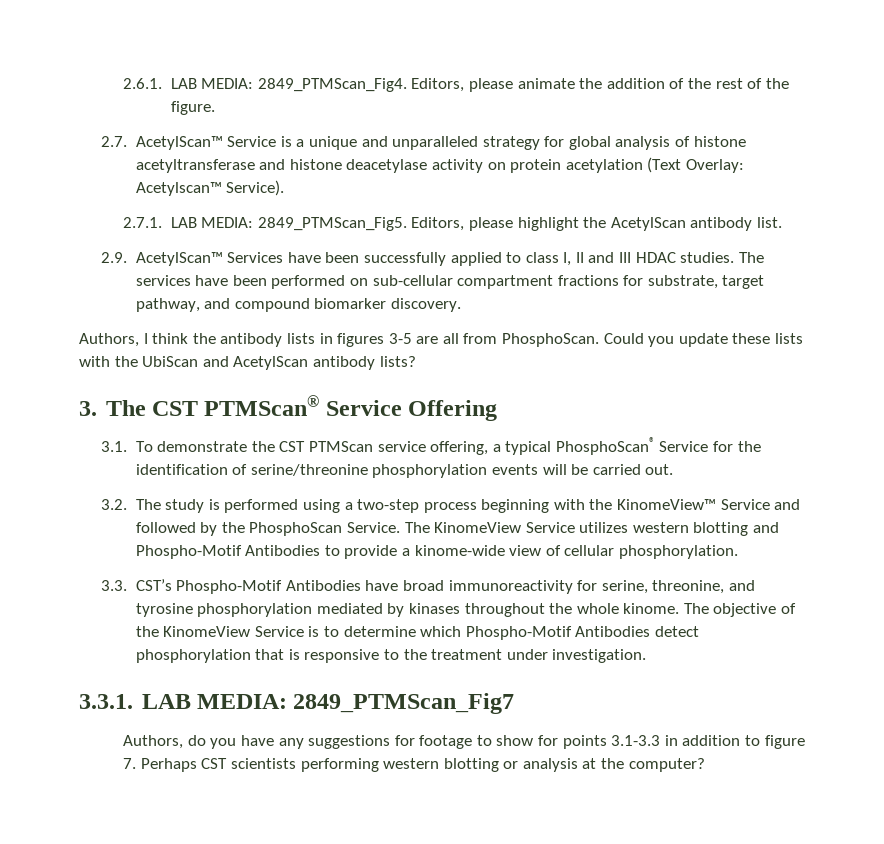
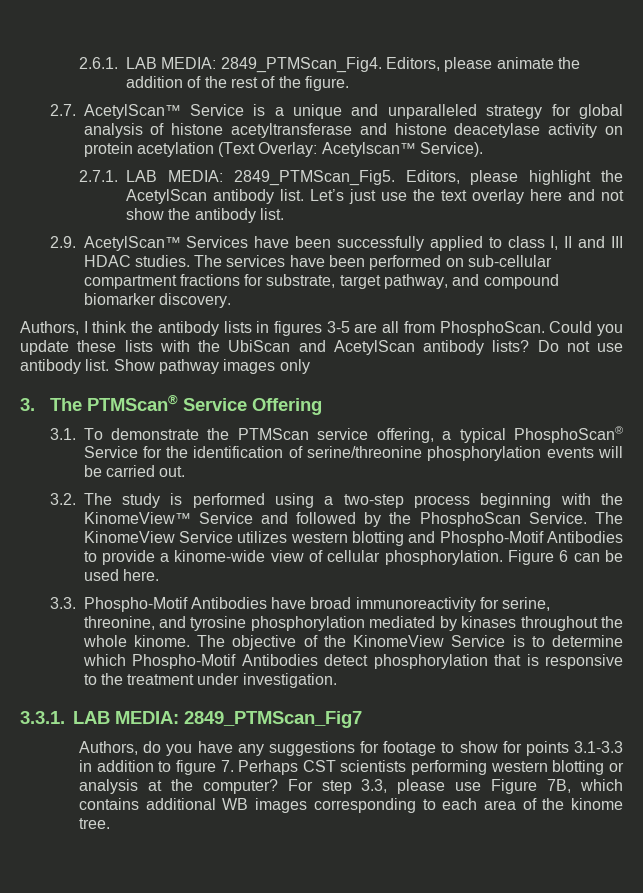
(782, 222) none -> [310,189,625,204] [126,208,285,223] Let’s just use the text overlay here and not show the antibody list.
(416, 361) none -> [537,340,623,352] [20,359,310,374] Do not use antibody list. Show pathway images only
[151,401,198,416] CST -> (82, 404) none
[279,441,306,452] CST -> (230, 434) none
(738, 552) none -> [508,550,624,565] [83,569,159,581] Figure 6 can be used here.
[135,579,172,591] CST’s -> (76, 603) none
(705, 765) none -> [287,779,623,794] [79,798,623,813] [79,818,111,829] For step 3.3, please use Figure 7B, which contains additional WB images corresponding to each area of the kinome tree.

